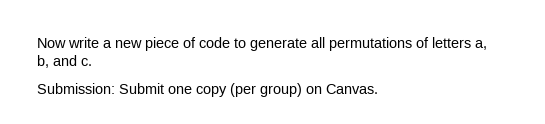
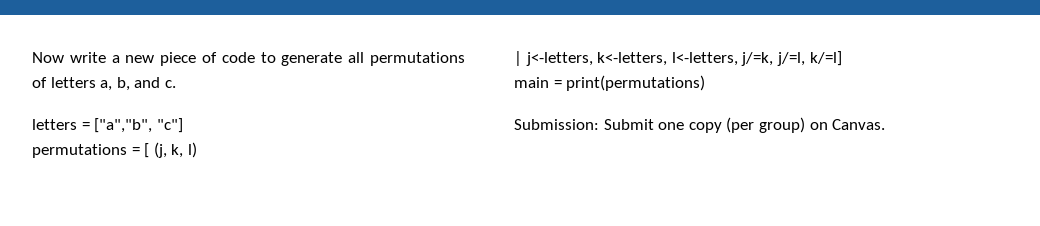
(92, 62) none -> [32,118,183,133] [32,142,197,158] [514,51,842,66] [514,75,706,91] // letters = ["a","b", "c"] // permutations = [ (j, k, l) // | j<-letters, k<-letters, l<-letters, j/=k, j/=l, k/=l] // main = print(permutations)

